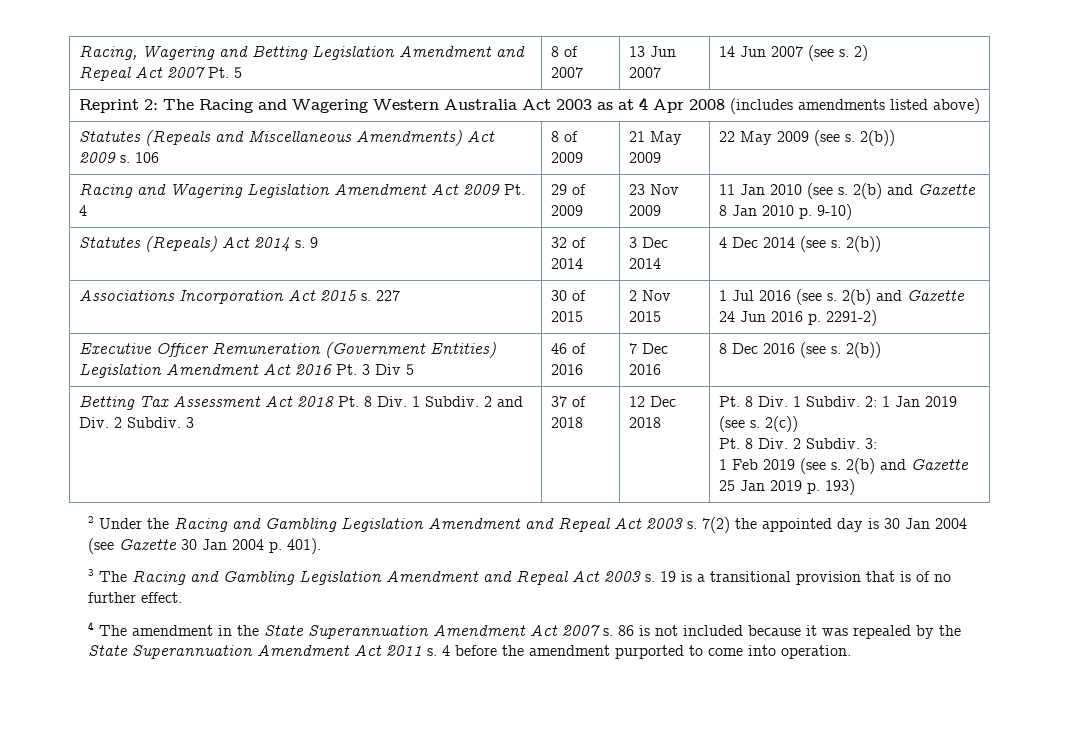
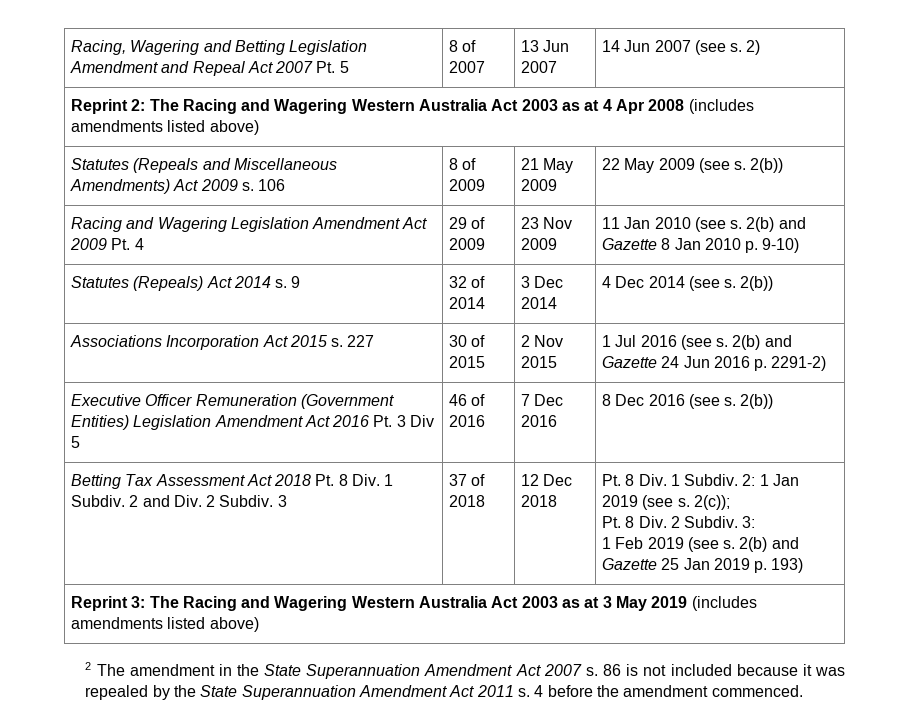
[764,416,798,432] 2(c)) -> [693,495,730,510] 2(c));
[87,516,967,533] [87,538,321,554] [87,569,951,585] [87,592,182,603] [87,621,94,630] // 2 Under the Racing and Gambling Legislation Amendment and Repeal Act 2003 s. 7(2) the appointed day is 30 Jan 2004 (see Gazette 30 Jan 2004 p. 401). // 3 The Racing and Gambling Legislation Amendment and Repeal Act 2003 s. 19 is a transitional provision that is of no further effect. // 4 -> [70,596,757,611] [70,617,259,632] [85,662,92,670] // Reprint 3: The Racing and Wagering Western Australia Act 2003 as at 3 May 2019 (includes amendments listed above) // 2
[614,645,851,659] purported to come into operation. -> [711,685,803,697] commenced.

